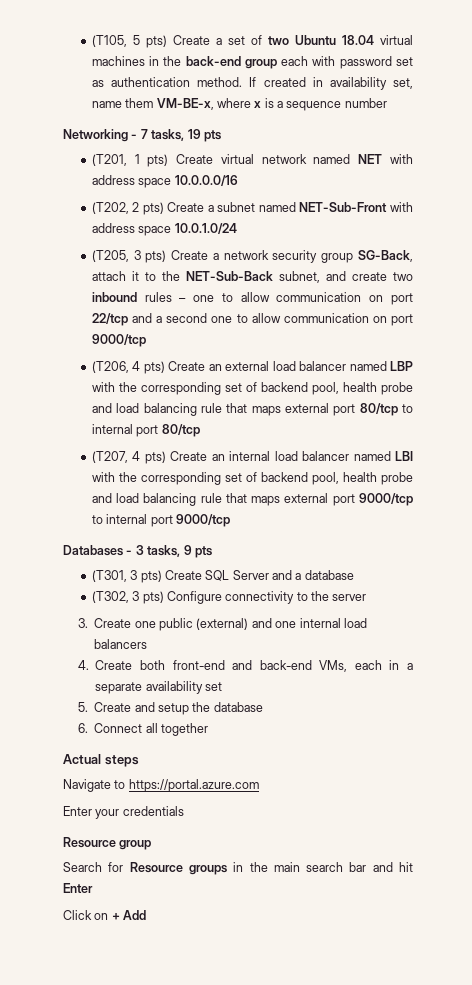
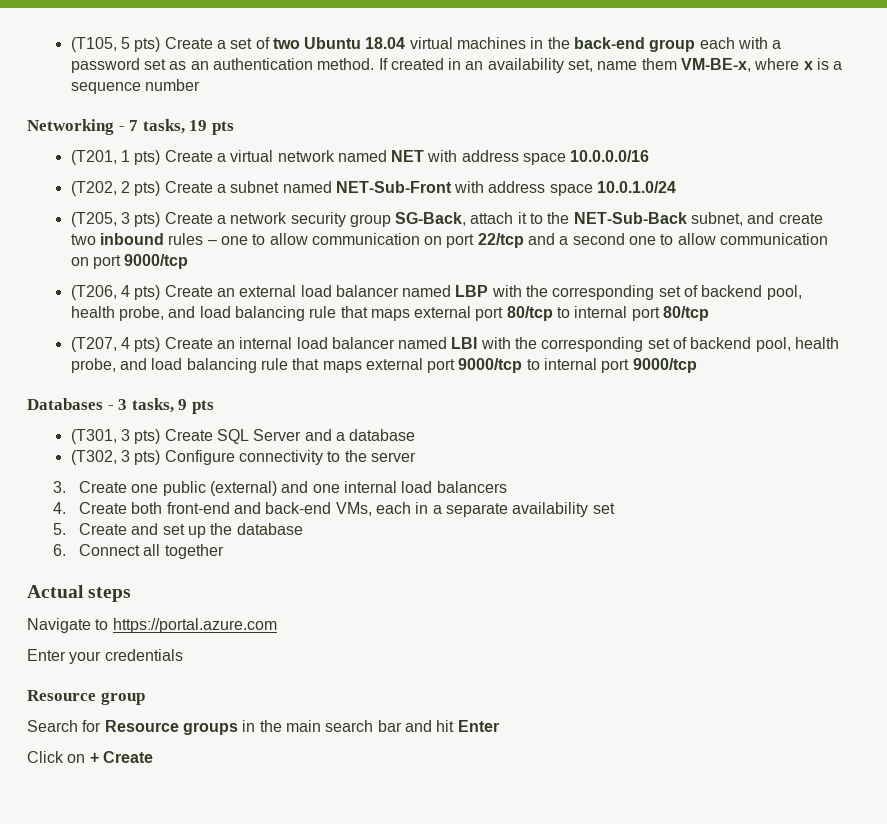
(336, 61) none -> [772,40,782,49] a
(104, 83) none -> [190,61,209,70] an
(323, 82) none -> [465,61,484,70] an
(214, 159) none -> [216,153,226,162] a
[381,382,413,395] probe -> [118,306,164,321] probe,
[381,472,413,485] probe -> [70,358,116,373] probe,
[158,703,190,715] setup -> [162,524,206,538] set up
[123,910,147,920] Add -> [102,751,153,763] Create

